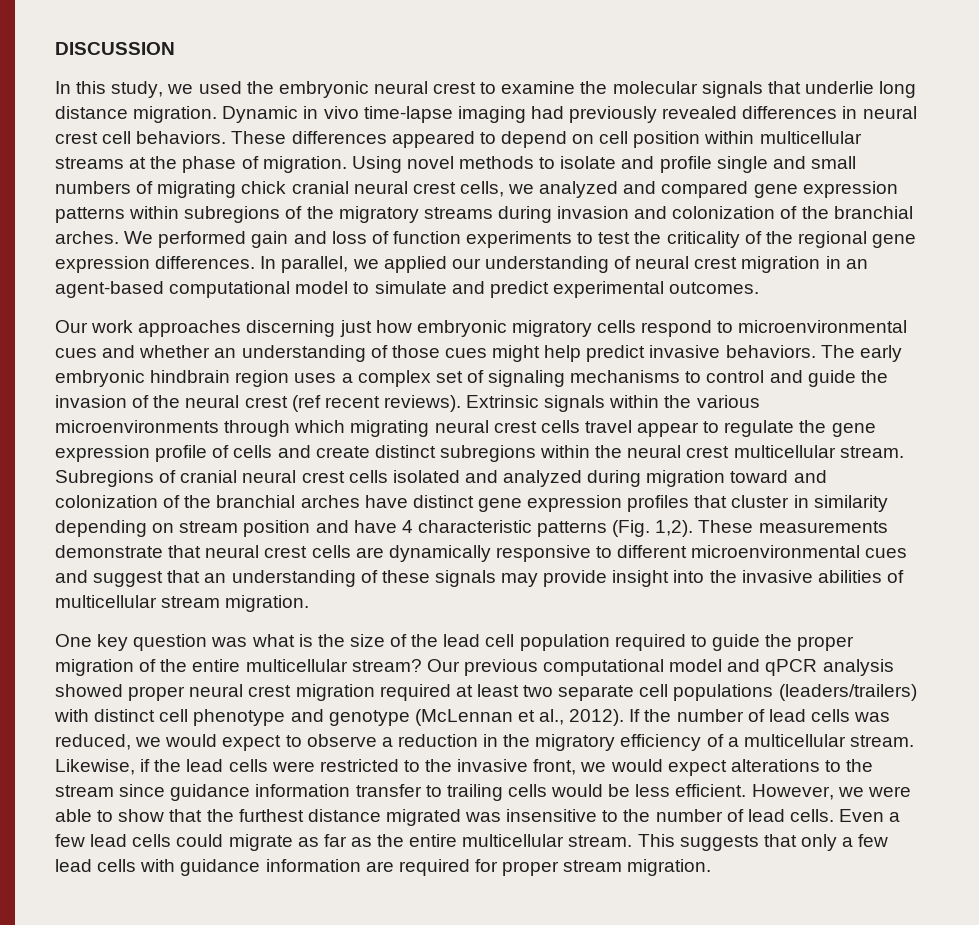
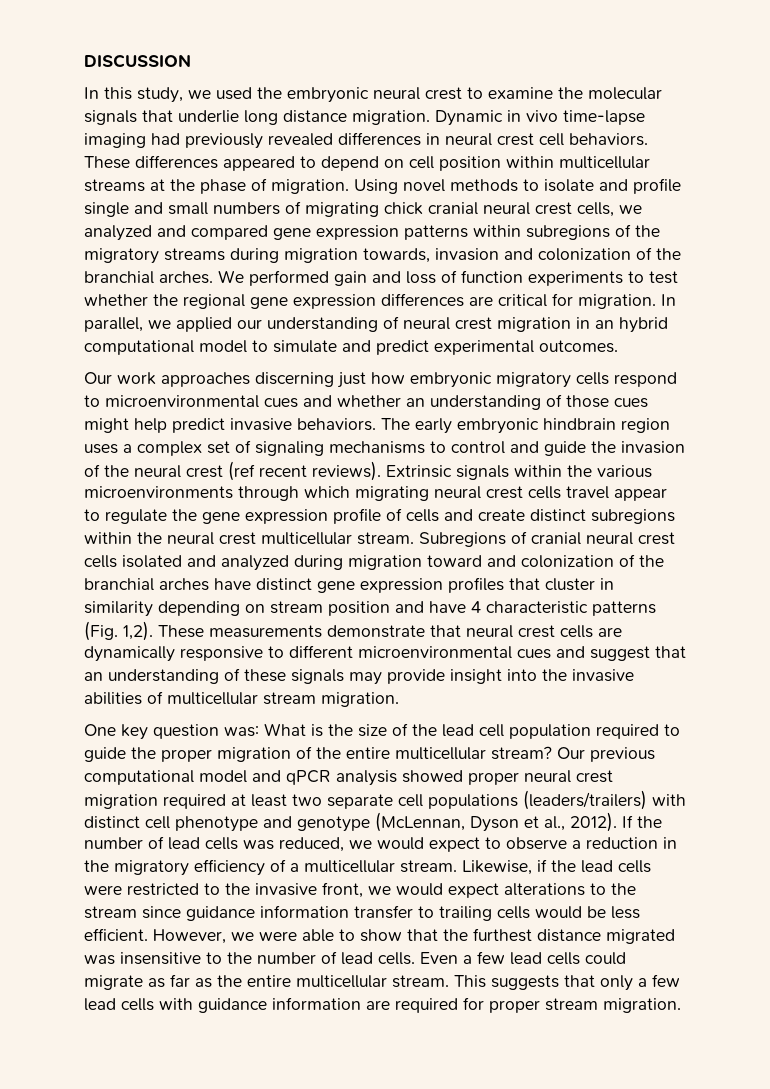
(552, 214) none -> [284,248,430,263] migration towards,
[634,231,762,248] the criticality of -> [84,294,148,306] whether
[155,256,256,269] differences. -> [381,293,656,309] differences are critical for migration.
[55,281,164,298] agent-based -> [619,317,668,333] hybrid
[211,634,295,647] was what -> [224,723,306,737] was: What
[414,709,513,726] (McLennan -> [375,812,519,832] (McLennan, Dyson

